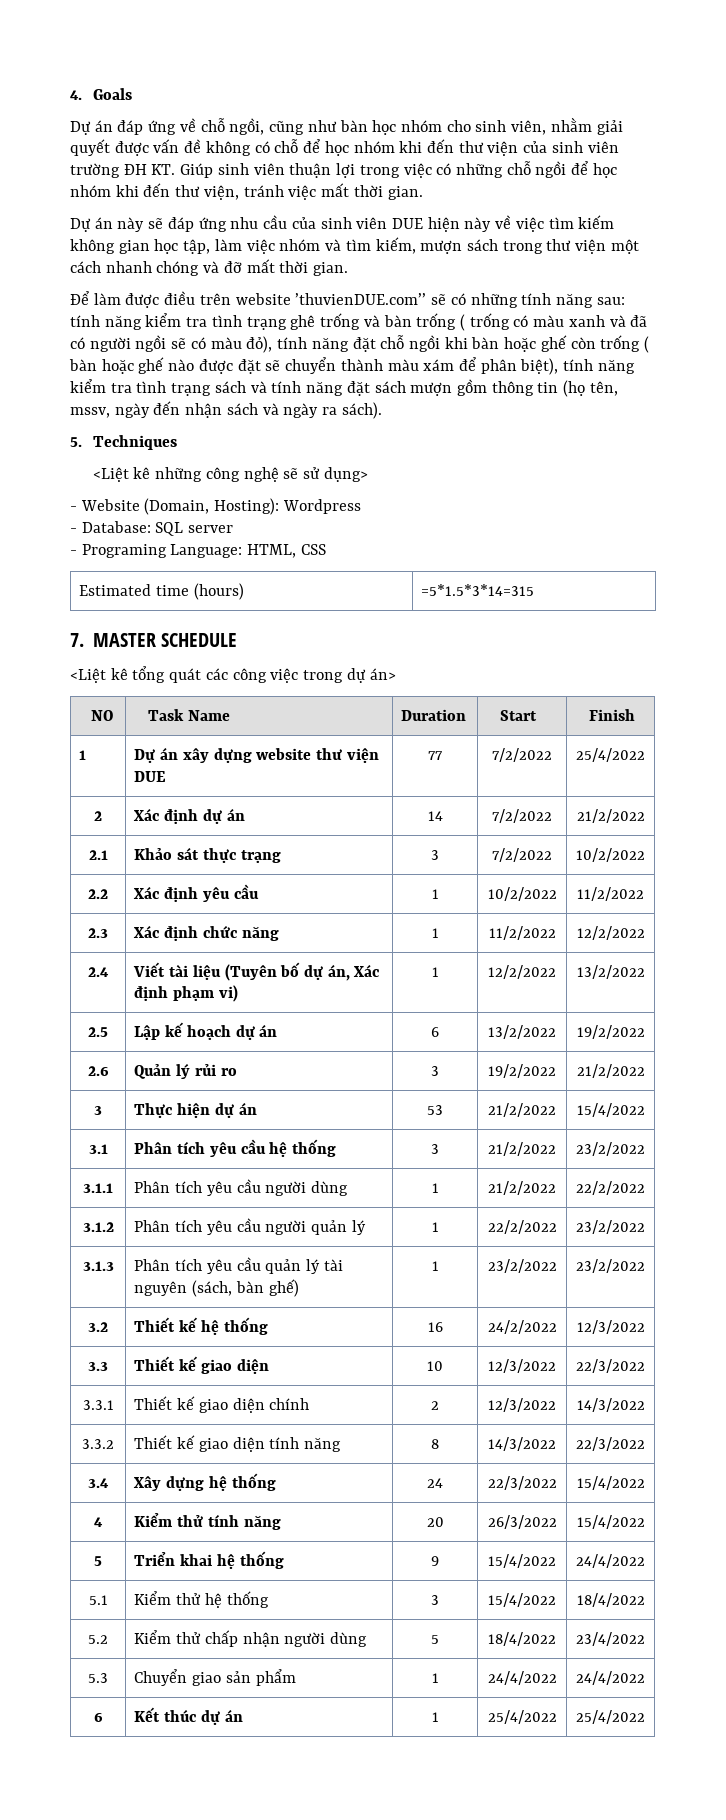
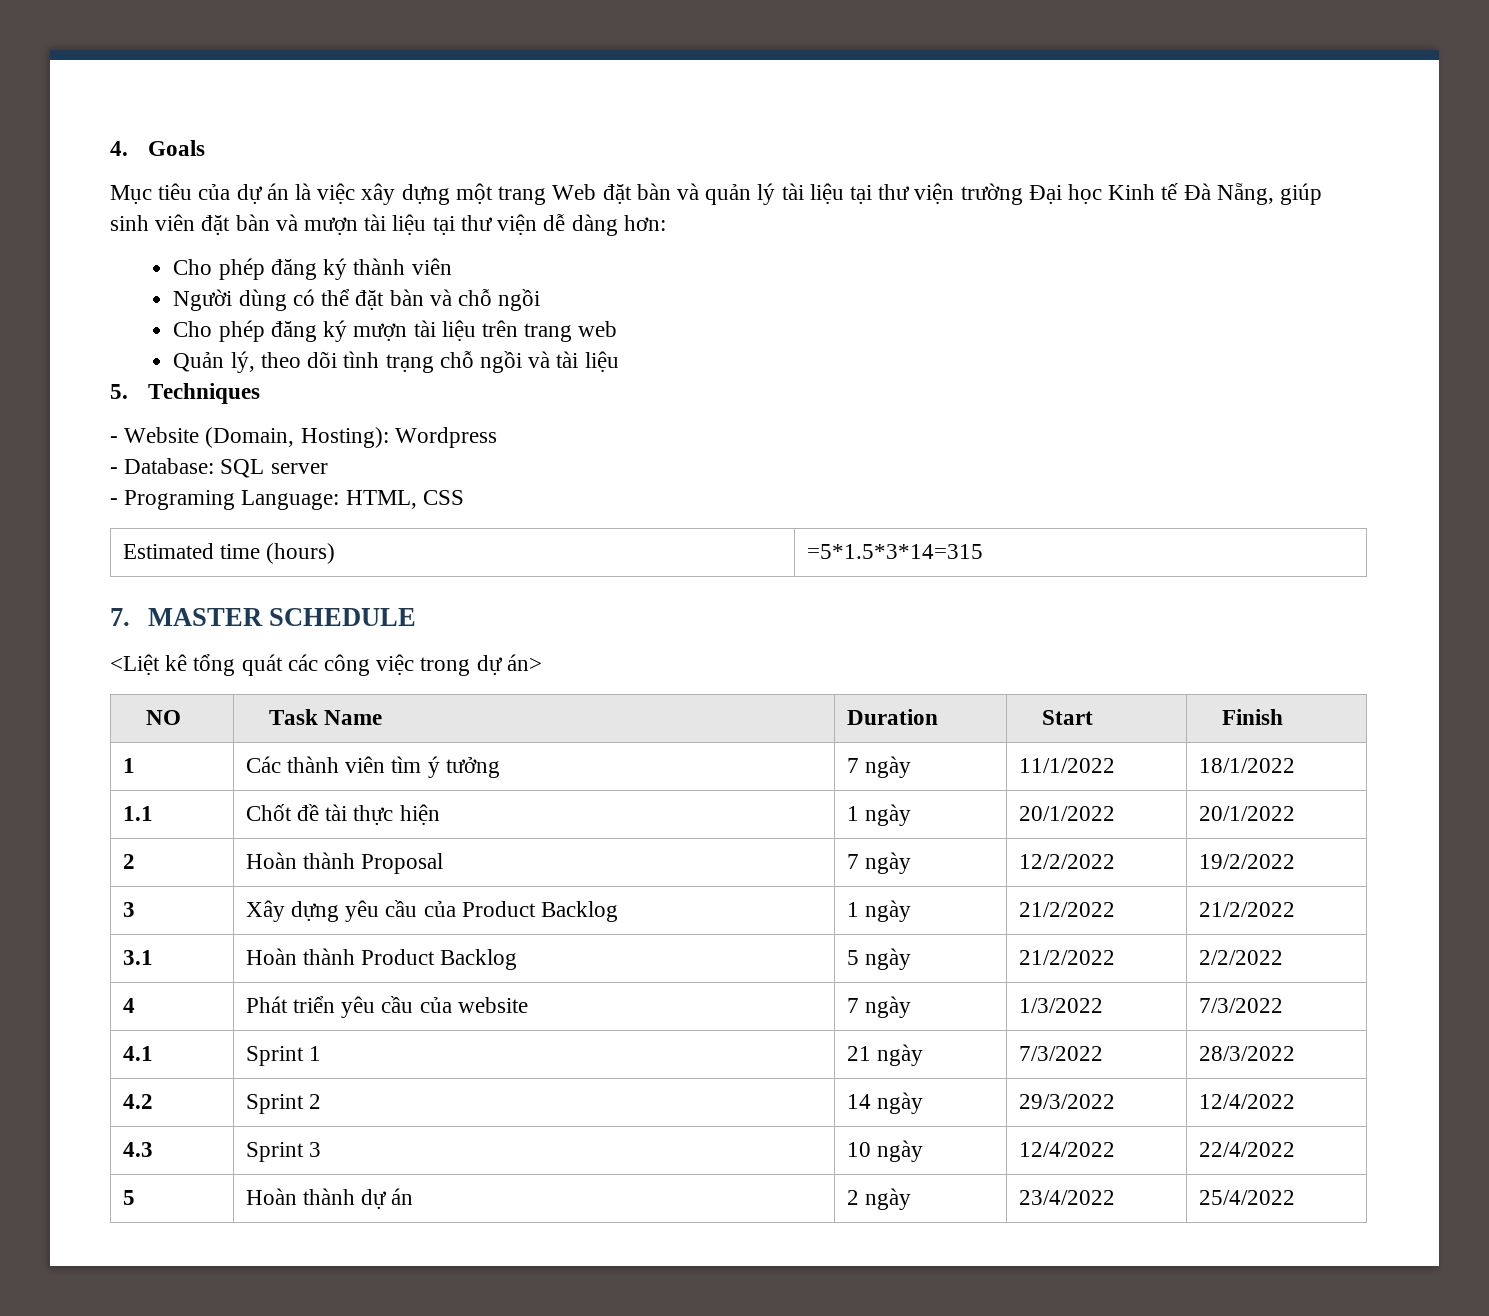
[70,117,623,135] [70,139,619,156] [70,161,617,178] [70,183,423,200] [70,215,615,232] [70,237,639,254] [70,259,349,276] [70,291,625,308] [70,313,648,331] [70,335,650,353] [69,357,635,375] [70,379,618,397] [70,401,382,419] [70,435,177,450] [92,467,368,482] Dự án đáp ứng về chỗ ngồi, cũng như bàn học nhóm cho sinh viên, nhằm giải quyết được vấn đề không có chỗ để học nhóm khi đến thư viện của sinh viên trường ĐH KT. Giúp sinh viên thuận lợi trong việc có những chỗ ngồi để học nhóm khi đến thư viện, tránh việc mất thời gian. // Dự án này sẽ đáp ứng nhu cầu của sinh viên DUE hiện này về việc tìm kiếm không gian học tập, làm việc nhóm và tìm kiếm, mượn sách trong thư viện một cách nhanh chóng và đỡ mất thời gian. // Để làm được điều trên website ’thuvienDUE.com’’ sẽ có những tính năng sau: tính năng kiểm tra tình trạng ghê trống và bàn trống ( trống có màu xanh và đã có người ngồi sẽ có màu đỏ), tính năng đặt chỗ ngồi khi bàn hoặc ghế còn trống ( bàn hoặc ghế nào được đặt sẽ chuyển thành màu xám để phân biệt), tính năng kiểm tra tình trạng sách và tính năng đặt sách mượn gồm thông tin (họ tên, mssv, ngày đến nhận sách và ngày ra sách). // 5. Techniques // <Liệt kê những công nghệ sẽ sử dụng> -> [110,183,1323,205] [110,214,666,236] [173,258,452,280] [173,289,541,311] [173,320,618,342] [173,351,619,373] [110,383,261,404] Mục tiêu của dự án là việc xây dựng một trang Web đặt bàn và quản lý tài liệu tại thư viện trường Đại học Kinh tế Đà Nẵng, giúp sinh viên đặt bàn và mượn tài liệu tại thư viện dễ dàng hơn: // Cho phép đăng ký thành viên // Người dùng có thể đặt bàn và chỗ ngồi // Cho phép đăng ký mượn tài liệu trên trang web // Quản lý, theo dõi tình trạng chỗ ngồi và tài liệu // 5. Techniques
[134,747,379,763] [134,771,167,782] [428,751,443,760] [492,748,552,762] [576,748,645,762] [94,811,102,821] [133,808,245,824] [427,811,443,821] [492,809,552,823] [576,809,645,823] [88,850,108,860] [134,847,281,863] [431,850,439,860] [492,848,552,862] [576,848,645,862] [88,889,108,899] [133,884,259,902] [431,889,439,899] [487,887,557,901] [577,887,644,901] [88,928,108,938] [133,925,279,941] [431,928,439,938] [488,926,556,940] [576,926,645,940] [88,967,109,977] [133,962,380,981] [134,985,238,1002] [431,967,439,977] [488,965,556,979] [576,965,645,979] [88,1027,108,1037] [134,1022,278,1040] [431,1027,439,1037] [488,1025,556,1039] [576,1025,645,1039] [87,1066,109,1076] [134,1063,237,1079] [431,1066,439,1076] [488,1064,556,1078] [576,1064,645,1078] [94,1106,102,1115] [134,1102,257,1118] [427,1105,443,1115] [488,1103,556,1117] [576,1103,645,1117] [88,1144,108,1154] [134,1139,336,1157] [431,1144,439,1154] [488,1142,556,1156] [576,1142,645,1156] [83,1183,113,1193] [134,1179,348,1196] [431,1183,439,1193] [488,1181,556,1195] [576,1181,645,1195] [82,1222,114,1232] [134,1218,366,1235] [431,1222,439,1232] [487,1220,557,1234] [576,1220,645,1234] [82,1261,114,1271] [134,1257,343,1274] [134,1279,299,1297] [431,1261,439,1271] [487,1259,557,1273] [576,1259,645,1273] [88,1322,108,1332] [134,1317,268,1335] [427,1322,443,1332] [487,1320,557,1334] [576,1320,645,1334] [88,1362,108,1371] [134,1356,269,1374] [427,1361,443,1371] [488,1359,556,1373] [576,1359,645,1373] [82,1400,114,1410] [134,1396,310,1413] [431,1401,439,1410] [488,1398,556,1412] [576,1398,645,1412] [82,1439,114,1449] [134,1435,341,1452] [431,1439,439,1449] [488,1437,556,1451] [576,1437,645,1451] [88,1478,109,1488] [133,1473,276,1491] [427,1478,443,1488] [487,1476,557,1490] [576,1476,645,1490] [94,1517,103,1527] [134,1513,281,1530] [426,1517,444,1527] [487,1515,557,1529] [576,1515,645,1529] [94,1556,102,1566] [134,1551,284,1569] [431,1556,439,1566] [488,1554,556,1568] [576,1554,645,1568] [88,1595,108,1605] [134,1591,269,1608] [431,1595,439,1605] [488,1593,556,1607] [576,1593,645,1607] [88,1635,108,1644] [134,1630,367,1647] [431,1635,439,1644] [488,1632,556,1646] [576,1632,645,1646] [88,1673,108,1683] [134,1669,296,1686] [431,1673,439,1683] [487,1671,557,1685] [576,1671,645,1685] [93,1713,103,1722] [134,1707,243,1725] [431,1712,439,1722] [487,1710,557,1724] [576,1710,645,1724] Dự án xây dựng website thư viện DUE | 77 | 7/2/2022 | 25/4/2022 // 2 | Xác định dự án | 14 | 7/2/2022 | 21/2/2022 // 2.1 | Khảo sát thực trạng | 3 | 7/2/2022 | 10/2/2022 // 2.2 | Xác định yêu cầu | 1 | 10/2/2022 | 11/2/2022 // 2.3 | Xác định chức năng | 1 | 11/2/2022 | 12/2/2022 // 2.4 | Viết tài liệu (Tuyên bố dự án, Xác định phạm vi) | 1 | 12/2/2022 | 13/2/2022 // 2.5 | Lập kế hoạch dự án | 6 | 13/2/2022 | 19/2/2022 // 2.6 | Quản lý rủi ro | 3 | 19/2/2022 | 21/2/2022 // 3 | Thực hiện dự án | 53 | 21/2/2022 | 15/4/2022 // 3.1 | Phân tích yêu cầu hệ thống | 3 | 21/2/2022 | 23/2/2022 // 3.1.1 | Phân tích yêu cầu người dùng | 1 | 21/2/2022 | 22/2/2022 // 3.1.2 | Phân tích yêu cầu người quản lý | 1 | 22/2/2022 | 23/2/2022 // 3.1.3 | Phân tích yêu cầu quản lý tài nguyên (sách, bàn ghế) | 1 | 23/2/2022 | 23/2/2022 // 3.2 | Thiết kế hệ thống | 16 | 24/2/2022 | 12/3/2022 // 3.3 | Thiết kế giao diện | 10 | 12/3/2022 | 22/3/2022 // 3.3.1 | Thiết kế giao diện chính | 2 | 12/3/2022 | 14/3/2022 // 3.3.2 | Thiết kế giao diện tính năng | 8 | 14/3/2022 | 22/3/2022 // 3.4 | Xây dựng hệ thống | 24 | 22/3/2022 | 15/4/2022 // 4 | Kiểm thử tính năng | 20 | 26/3/2022 | 15/4/2022 // 5 | Triển khai hệ thống | 9 | 15/4/2022 | 24/4/2022 // 5.1 | Kiểm thử hệ thống | 3 | 15/4/2022 | 18/4/2022 // 5.2 | Kiểm thử chấp nhận người dùng | 5 | 18/4/2022 | 23/4/2022 // 5.3 | Chuyển giao sản phẩm | 1 | 24/4/2022 | 24/4/2022 // 6 | Kết thúc dự án | 1 | 25/4/2022 | 25/4/2022 -> [245,756,500,778] [846,756,912,778] [1018,758,1115,773] [1198,758,1295,773] [122,806,153,821] [245,804,440,825] [846,804,912,826] [1018,806,1115,821] [1198,806,1295,821] [122,854,135,869] [245,852,444,874] [846,852,912,874] [1018,854,1115,869] [1198,854,1295,869] [122,902,135,917] [245,900,619,922] [846,900,912,922] [1018,902,1115,917] [1198,902,1295,917] [122,950,153,965] [245,948,518,970] [846,948,912,970] [1018,950,1115,965] [1198,950,1283,965] [122,998,135,1013] [245,996,528,1018] [846,996,912,1018] [1018,998,1103,1013] [1198,998,1283,1013] [122,1046,153,1061] [245,1046,322,1066] [846,1044,924,1066] [1018,1046,1103,1061] [1198,1046,1295,1061] [122,1094,153,1109] [245,1094,322,1114] [846,1092,924,1114] [1018,1094,1115,1109] [1198,1094,1295,1109] [122,1142,153,1157] [245,1142,322,1162] [846,1140,924,1162] [1018,1142,1115,1157] [1198,1142,1295,1157] [122,1190,135,1205] [245,1188,414,1209] [846,1188,912,1210] [1018,1190,1115,1205] [1198,1190,1295,1205] Các thành viên tìm ý tưởng | 7 ngày | 11/1/2022 | 18/1/2022 // 1.1 | Chốt đề tài thực hiện | 1 ngày | 20/1/2022 | 20/1/2022 // 2 | Hoàn thành Proposal | 7 ngày | 12/2/2022 | 19/2/2022 // 3 | Xây dựng yêu cầu của Product Backlog | 1 ngày | 21/2/2022 | 21/2/2022 // 3.1 | Hoàn thành Product Backlog | 5 ngày | 21/2/2022 | 2/2/2022 // 4 | Phát triển yêu cầu của website | 7 ngày | 1/3/2022 | 7/3/2022 // 4.1 | Sprint 1 | 21 ngày | 7/3/2022 | 28/3/2022 // 4.2 | Sprint 2 | 14 ngày | 29/3/2022 | 12/4/2022 // 4.3 | Sprint 3 | 10 ngày | 12/4/2022 | 22/4/2022 // 5 | Hoàn thành dự án | 2 ngày | 23/4/2022 | 25/4/2022

